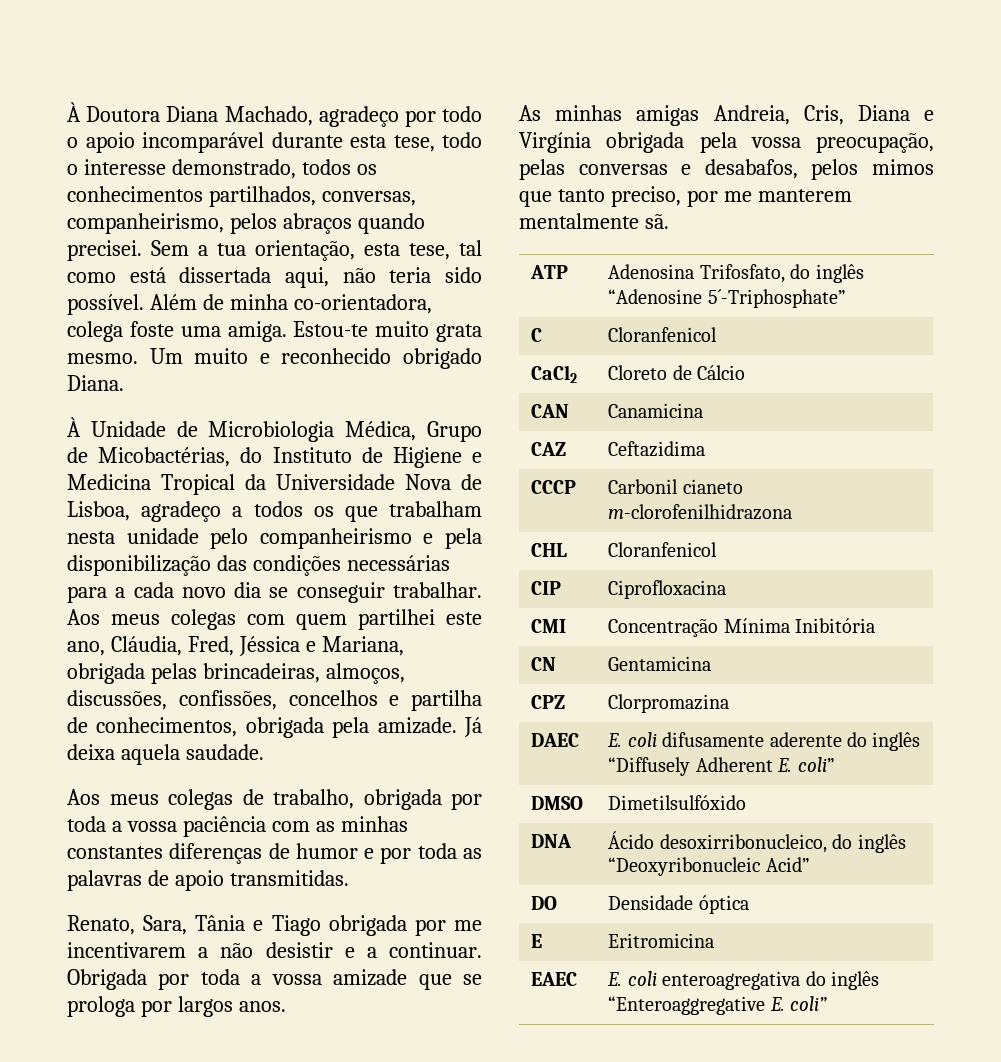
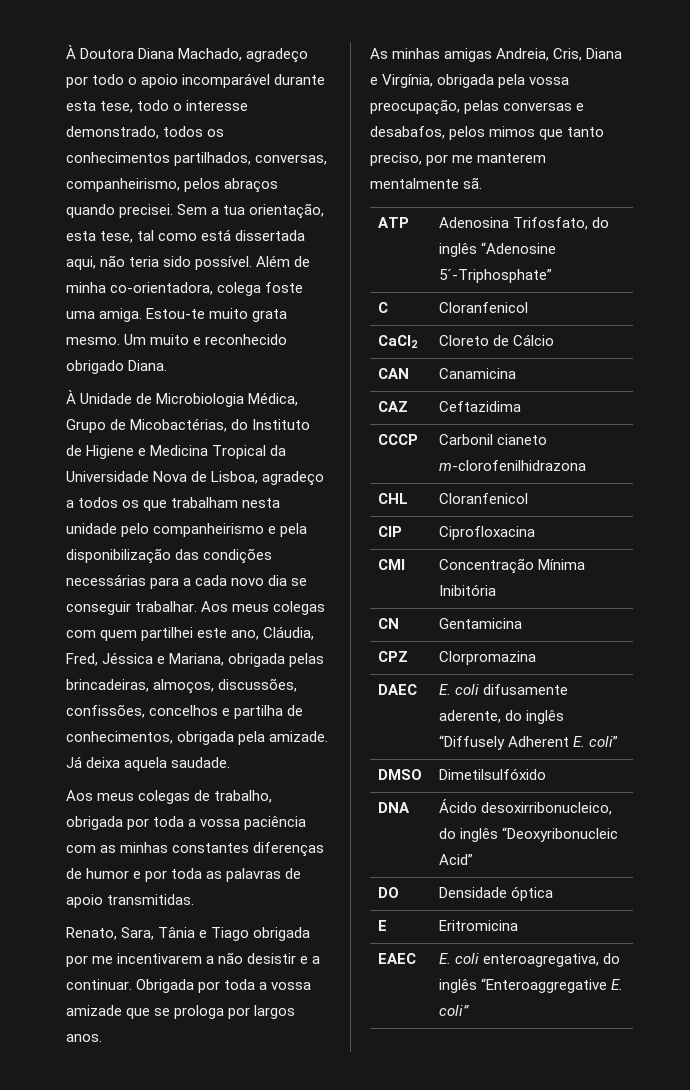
[519,132,591,153] Virgínia -> [382,74,434,88] Virgínia,
[769,732,842,747] aderente -> [439,710,502,723] aderente,
[662,971,801,990] enteroagregativa -> [483,953,600,967] enteroagregativa,

